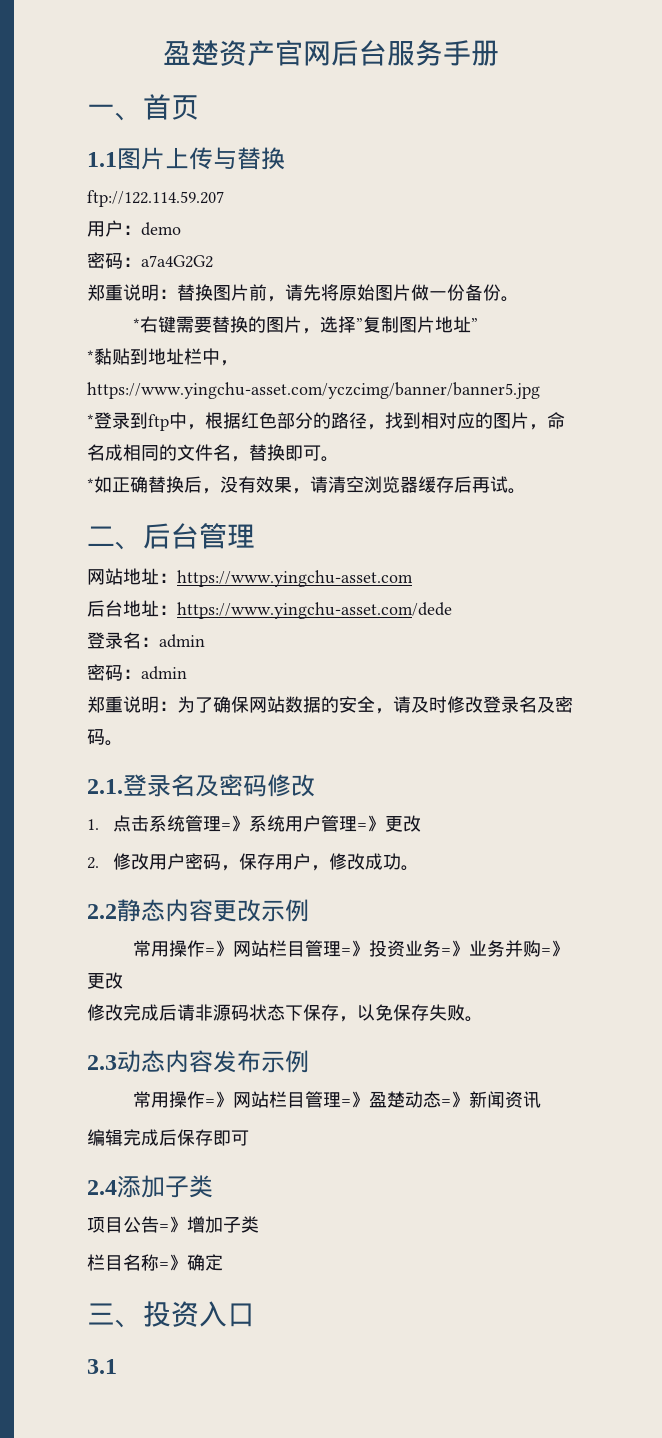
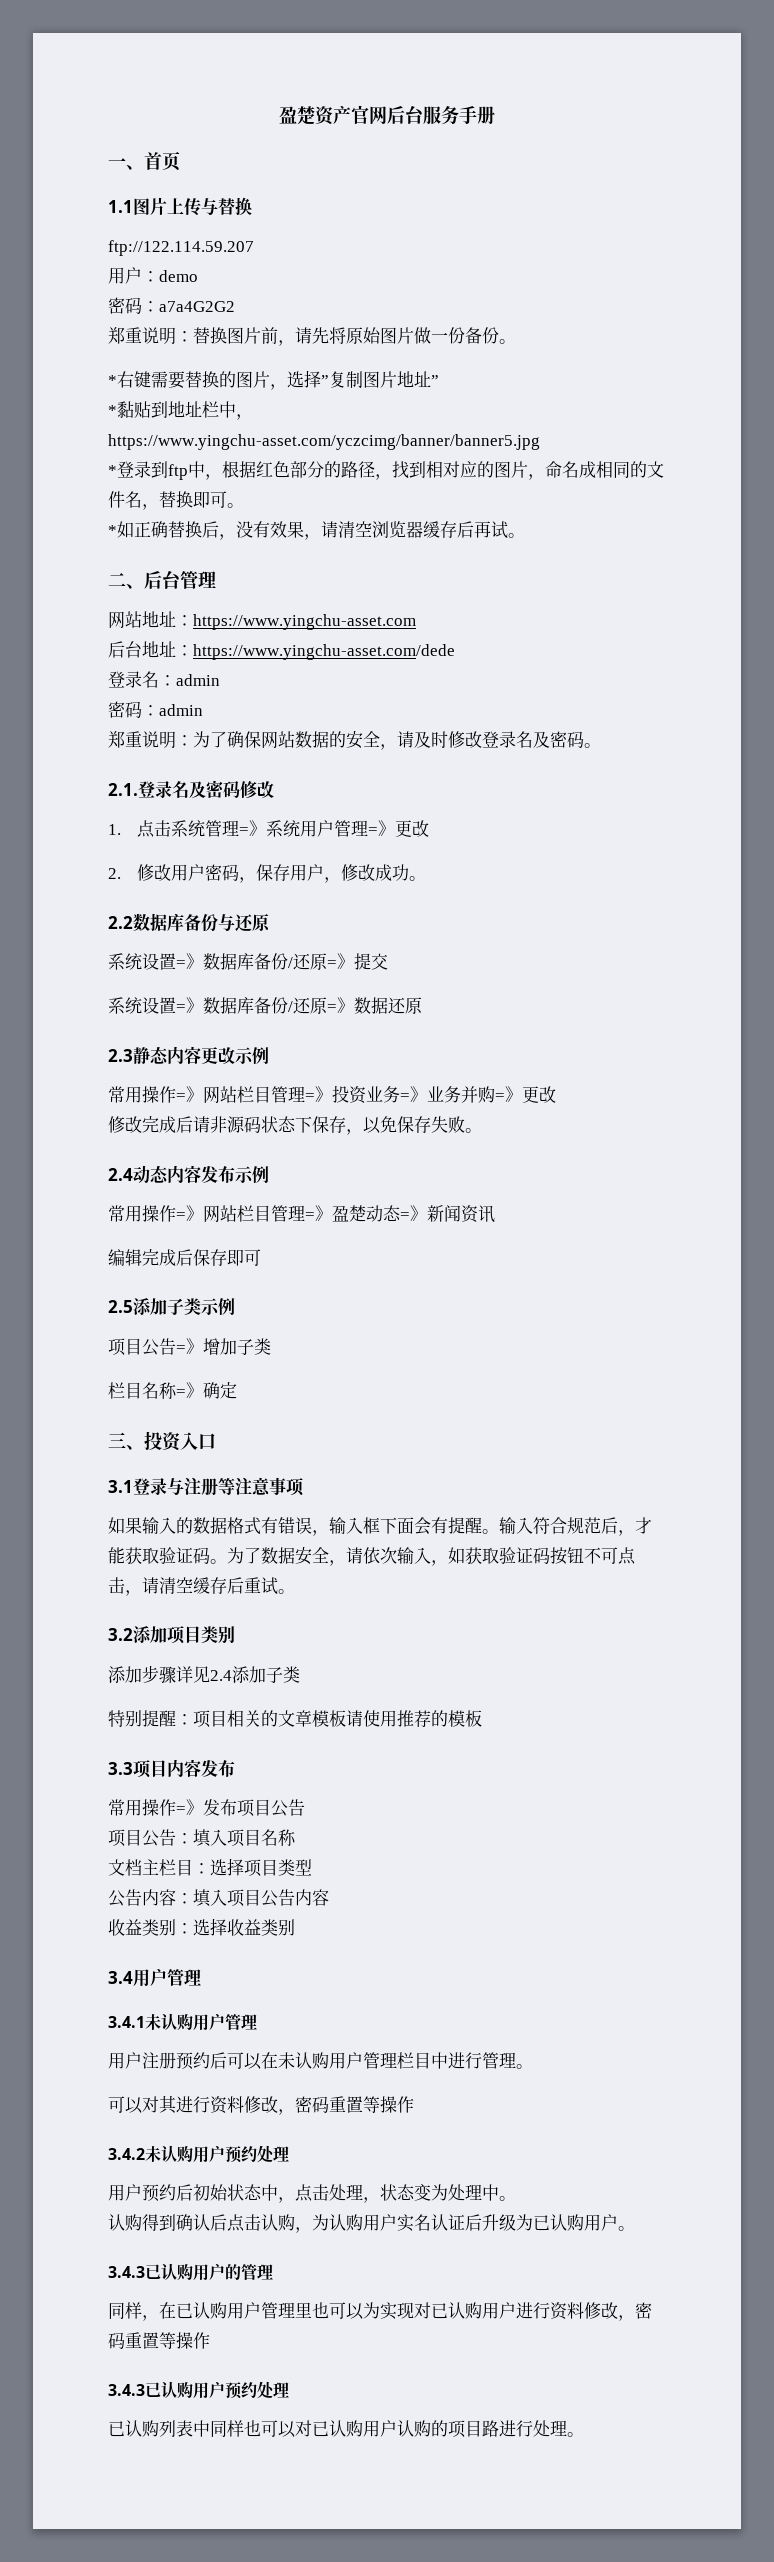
(117, 911) none -> [133,913,270,932] [108,953,388,970] [108,997,422,1014] [108,1049,133,1062] 数据库备份与还原 // 系统设置=》数据库备份/还原=》提交 // 系统设置=》数据库备份/还原=》数据还原 // 2.3
[87,1055,117,1070] 2.3 -> [108,1168,133,1181] 2.4
[87,1175,213,1198] 2.4添加子类 -> [108,1298,235,1315] 2.5添加子类示例
(117, 1366) none -> [133,1477,304,1496] [108,1517,652,1536] [108,1547,636,1566] [108,1577,295,1596] [108,1626,235,1644] [108,1665,300,1684] [108,1710,482,1728] [108,1759,235,1778] [108,1799,305,1817] [108,1829,296,1847] [108,1858,312,1877] [108,1889,329,1907] [108,1918,295,1936] [108,1968,201,1987] [108,2013,257,2031] [108,2052,533,2070] [108,2095,414,2115] [108,2145,289,2163] [108,2184,516,2203] [108,2214,635,2233] [108,2263,273,2281] [108,2302,652,2321] [108,2332,210,2349] [108,2381,289,2399] [108,2420,584,2438] 登录与注册等注意事项 // 如果输入的数据格式有错误，输入框下面会有提醒。输入符合规范后，才能获取验证码。为了数据安全，请依次输入，如获取验证码按钮不可点击，请清空缓存后重试。 // 3.2添加项目类别 // 添加步骤详见2.4添加子类 // 特别提醒：项目相关的文章模板请使用推荐的模板 // 3.3项目内容发布 // 常用操作=》发布项目公告 // 项目公告：填入项目名称 // 文档主栏目：选择项目类型 // 公告内容：填入项目公告内容 // 收益类别：选择收益类别 // 3.4用户管理 // 3.4.1未认购用户管理 // 用户注册预约后可以在未认购用户管理栏目中进行管理。 // 可以对其进行资料修改，密码重置等操作 // 3.4.2未认购用户预约处理 // 用户预约后初始状态中，点击处理，状态变为处理中。 // 认购得到确认后点击认购，为认购用户实名认证后升级为已认购用户。 // 3.4.3已认购用户的管理 // 同样，在已认购用户管理里也可以为实现对已认购用户进行资料修改，密码重置等操作 // 3.4.3已认购用户预约处理 // 已认购列表中同样也可以对已认购用户认购的项目路进行处理。

